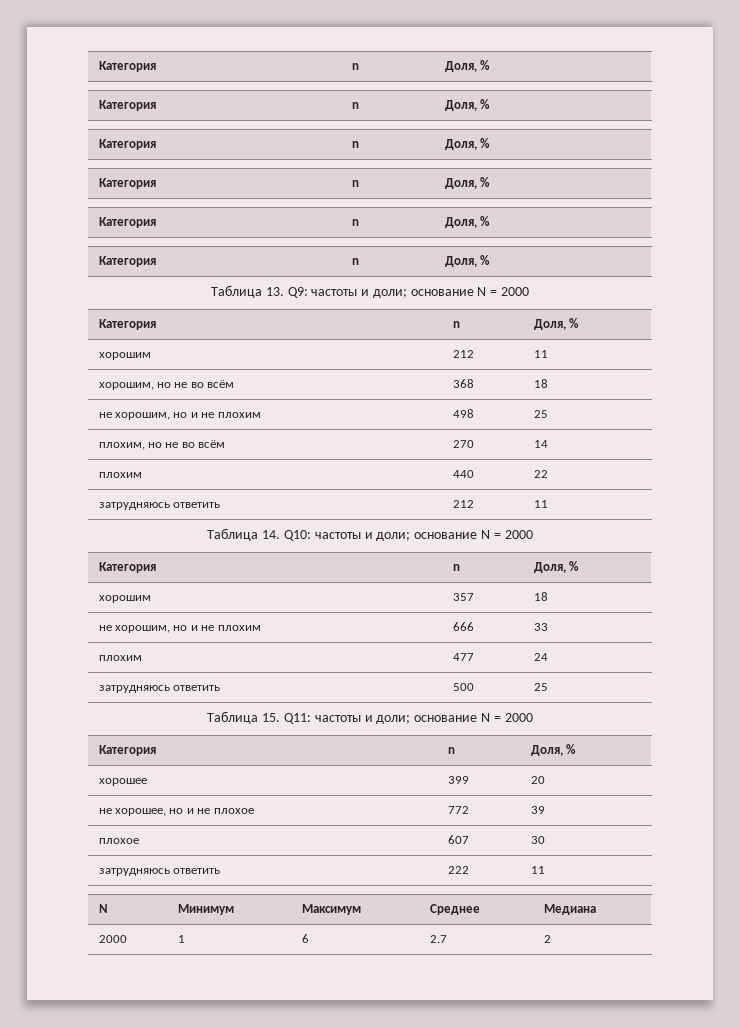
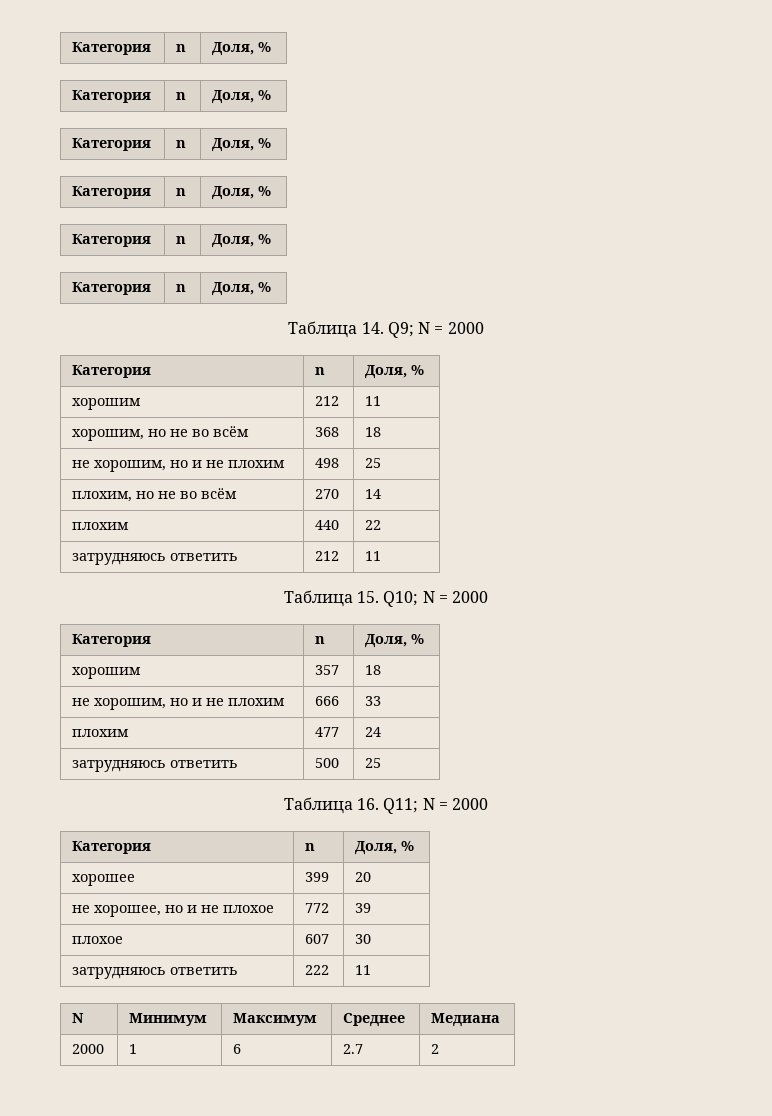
[265,287,474,298] 13. Q9: частоты и доли; основание -> [361,322,414,338] 14. Q9;
[262,530,478,541] 14. Q10: частоты и доли; основание -> [357,591,419,607] 15. Q10;
[262,713,478,724] 15. Q11: частоты и доли; основание -> [357,798,419,814] 16. Q11;

